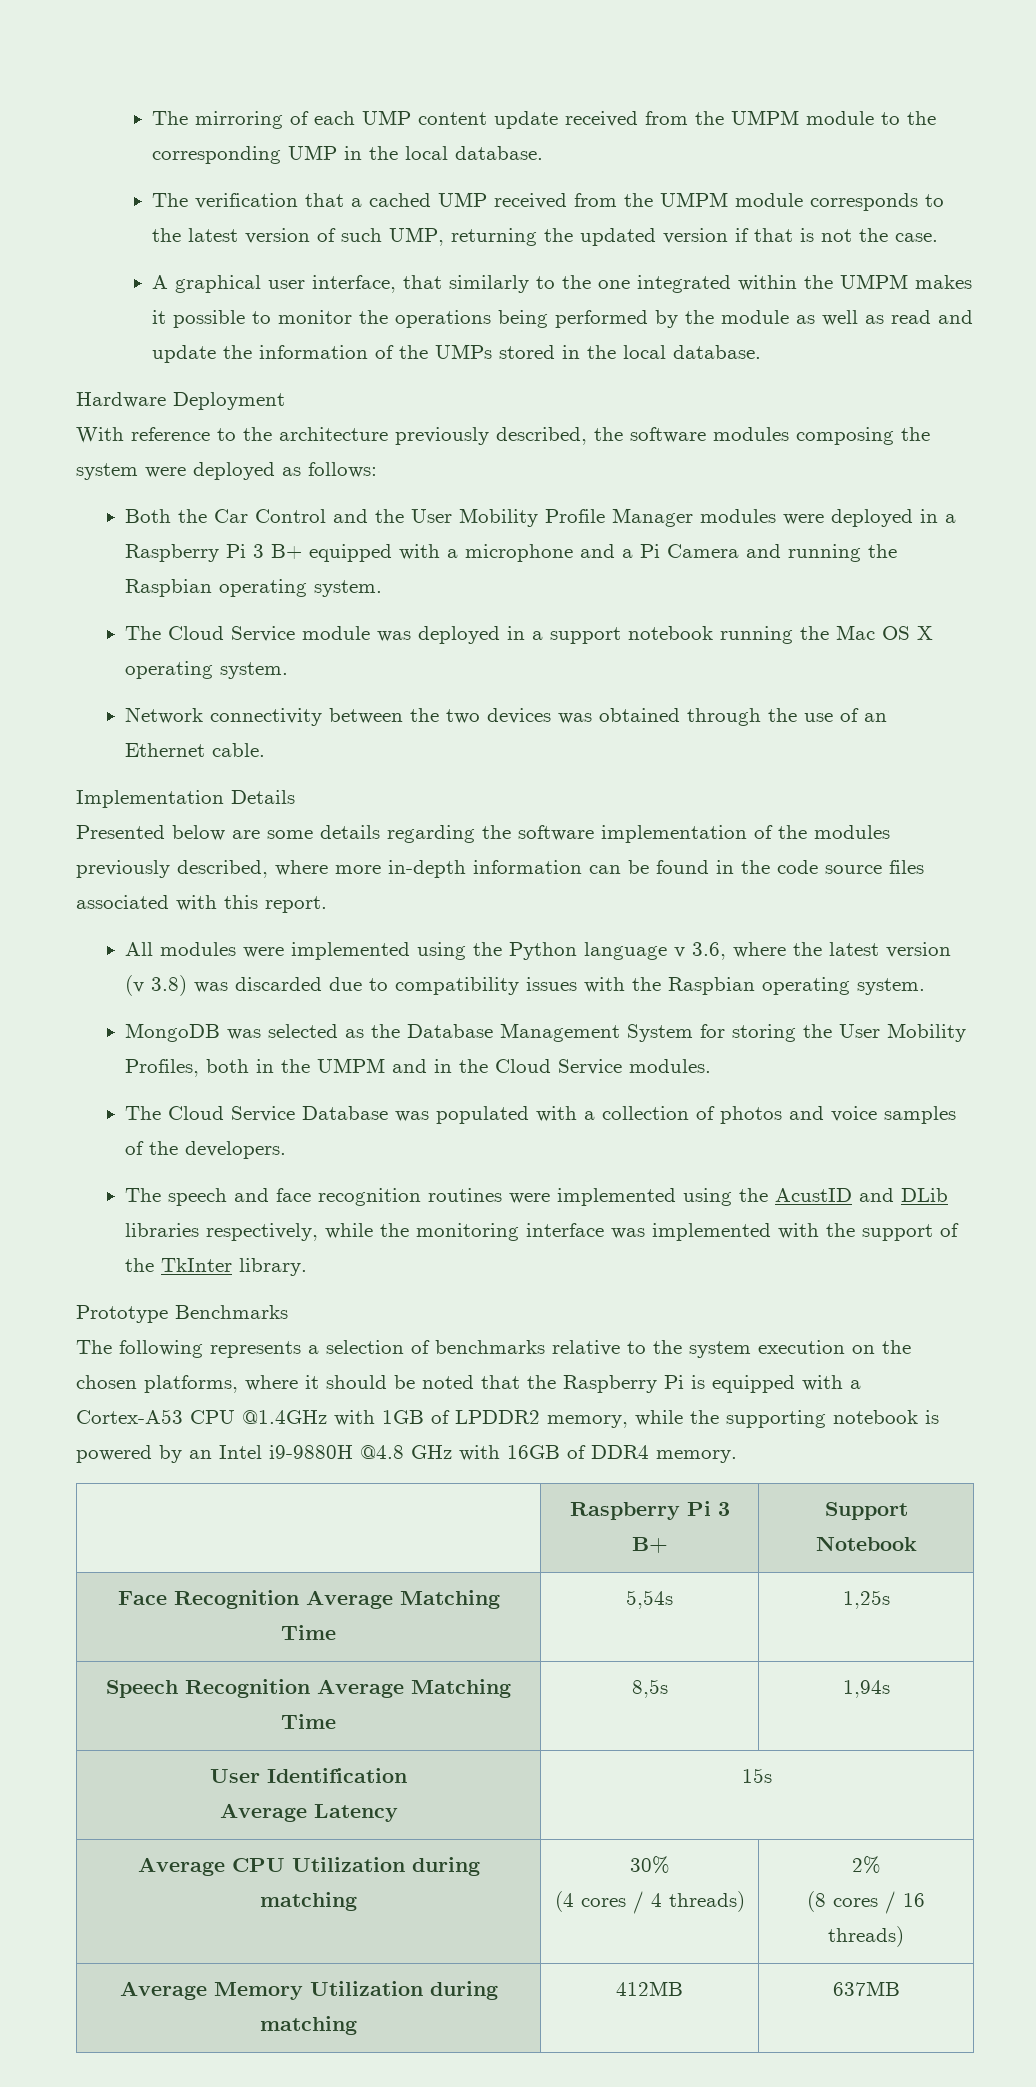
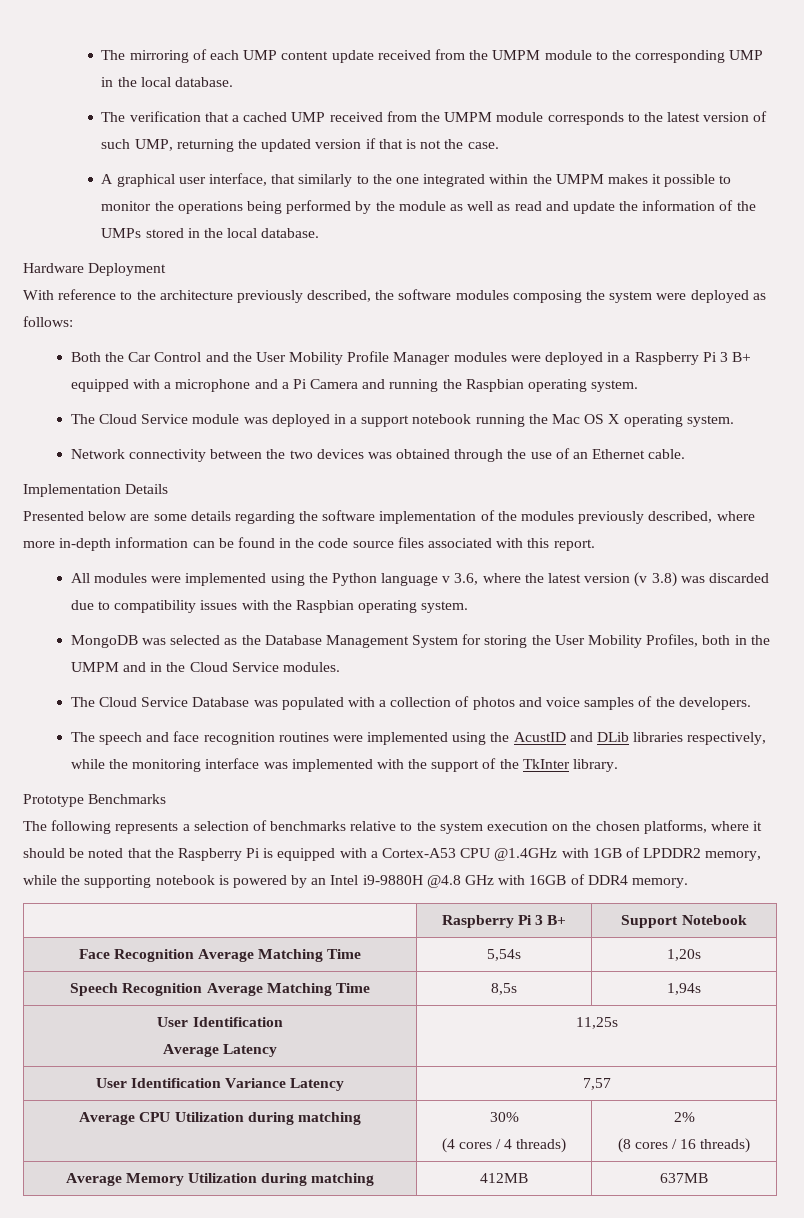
[842,1590,890,1609] 1,25s -> [667,949,701,961] 1,20s
[742,1768,772,1783] 15s -> [575,1017,618,1029] [95,1078,345,1091] [582,1078,611,1090] 11,25s // User Identification Variance Latency | 7,57

